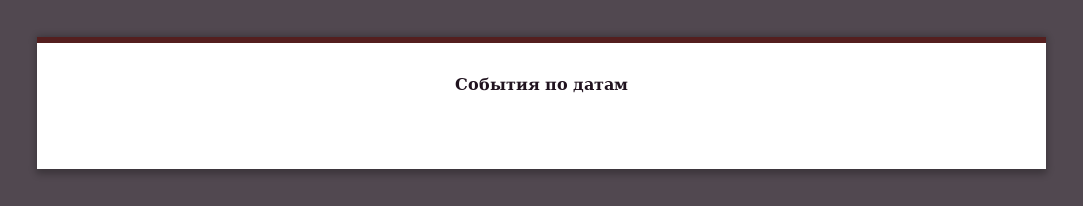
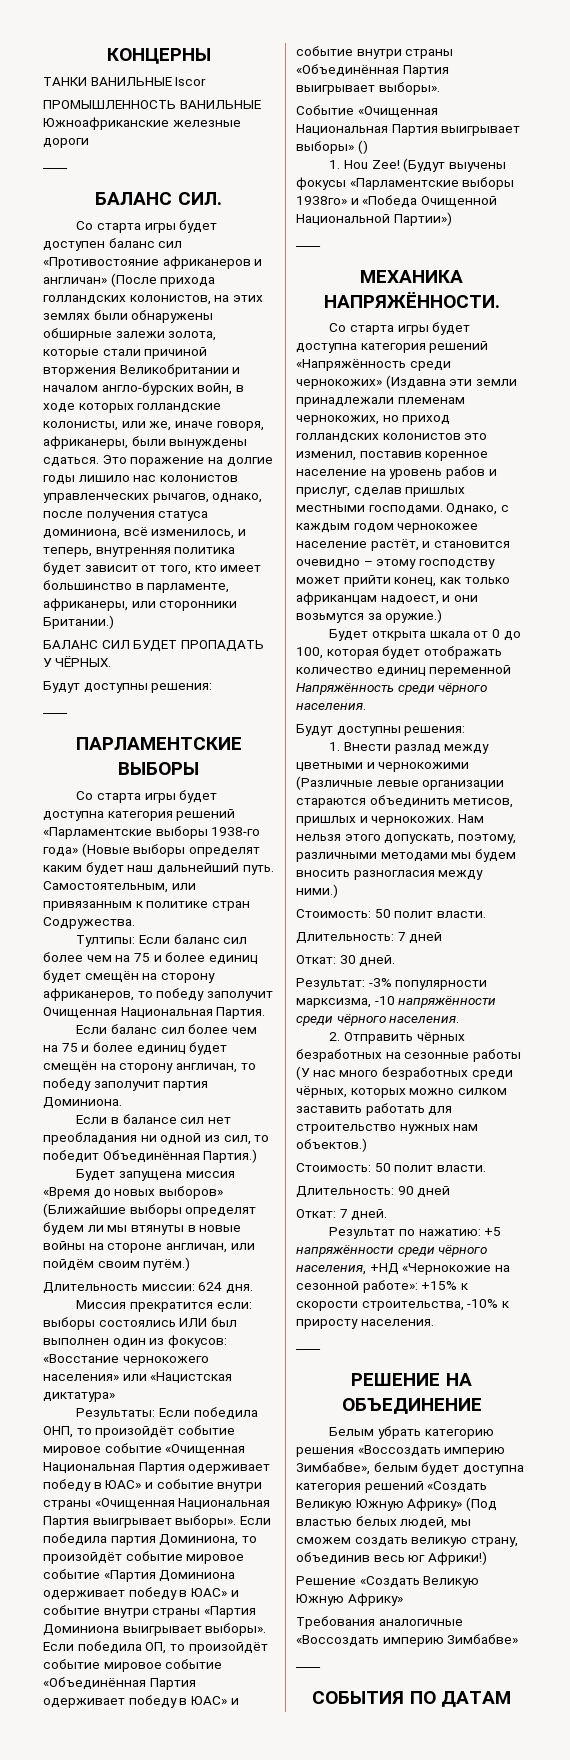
[455,77,628,93] События по датам -> [106,48,211,64] [43,77,207,86] [43,100,261,109] [43,117,241,130] [43,138,89,148] [43,168,68,169] [95,192,222,205] [76,220,218,233] [43,238,183,251] [43,256,263,269] [43,273,216,287] [43,295,263,305] [43,310,214,323] [43,328,217,341] [43,347,208,359] [43,364,241,377] [43,382,244,395] [43,403,222,413] [43,421,264,431] [43,436,248,449] [43,455,273,467] [43,475,238,485] [43,493,263,503] [43,511,209,521] [43,527,246,539] [43,547,236,557] [43,562,262,575] [43,580,230,593] [43,598,238,611] [43,615,114,629] [43,640,264,652] [43,656,111,667] [43,681,213,693] [43,713,68,714] [75,737,242,750] [118,762,199,775] [76,790,218,803] [43,809,236,821] [43,826,261,839] [43,843,260,857] [43,862,274,875] [43,881,196,893] [43,901,250,911] [43,917,135,929] [76,934,248,947] [43,952,258,965] [43,970,215,983] [43,988,273,1001] [43,1007,266,1019] [76,1024,257,1034] [43,1042,228,1055] [43,1061,256,1073] [43,1078,209,1091] [43,1097,122,1109] [76,1114,231,1124] [43,1132,270,1145] [43,1149,258,1163] [76,1169,235,1181] [43,1186,223,1199] [43,1203,257,1217] [43,1222,242,1235] [43,1241,255,1253] [43,1257,191,1271] [43,1282,253,1294] [76,1300,252,1312] [43,1317,237,1330] [43,1335,227,1348] [43,1354,209,1366] [43,1372,233,1384] [43,1392,115,1402] [76,1407,258,1420] [43,1425,235,1438] [43,1443,246,1456] [43,1462,271,1474] [43,1479,263,1492] [43,1498,271,1510] [43,1515,271,1528] [43,1533,257,1546] [43,1551,245,1564] [43,1569,236,1582] [43,1587,239,1600] [43,1605,256,1618] [43,1623,267,1636] [43,1641,268,1654] [43,1659,223,1672] [43,1677,196,1690] [43,1695,239,1708] [296,46,454,59] [296,64,449,77] [296,82,440,95] [296,105,438,118] [296,124,521,136] [296,140,368,154] [329,158,506,172] [296,177,515,190] [296,195,497,208] [296,212,452,226] [296,246,321,247] [360,270,463,283] [323,291,500,308] [329,322,471,335] [296,341,489,353] [296,359,451,371] [296,375,517,389] [296,397,465,407] [296,415,451,425] [296,433,488,443] [296,451,489,461] [296,466,497,479] [296,487,466,497] [296,503,509,515] [296,523,479,533] [296,539,510,551] [296,559,495,569] [296,575,510,587] [296,592,478,605] [296,609,443,623] [329,629,521,641] [296,646,502,659] [296,665,512,677] [296,683,488,695] [296,703,366,710] [296,724,466,736] [329,742,490,754] [296,762,470,772] [296,776,505,790] [296,795,514,808] [296,814,484,826] [296,834,516,844] [296,849,516,862] [296,870,484,880] [296,884,338,898] [296,909,486,918] [296,932,443,944] [296,955,396,967] [296,978,488,990] [296,996,497,1008] [296,1014,460,1026] [329,1032,465,1044] [296,1049,521,1062] [296,1066,513,1080] [296,1086,507,1098] [296,1103,453,1116] [296,1124,479,1134] [296,1138,367,1152] [296,1163,486,1172] [296,1186,451,1198] [296,1209,388,1221] [329,1227,502,1239] [296,1245,488,1257] [296,1263,510,1275] [296,1280,468,1293] [296,1299,509,1311] [296,1319,434,1329] [296,1349,321,1350] [351,1373,472,1386] [341,1398,482,1414] [329,1426,494,1439] [296,1445,506,1457] [296,1462,524,1475] [296,1481,488,1493] [296,1497,497,1511] [296,1516,471,1529] [296,1537,518,1547] [296,1551,487,1565] [296,1576,480,1588] [296,1593,403,1606] [296,1616,463,1629] [296,1634,519,1647] [296,1667,321,1668] [312,1691,511,1707] КОНЦЕРНЫ // ТАНКИ ВАНИЛЬНЫЕ Iscor // ПРОМЫШЛЕННОСТЬ ВАНИЛЬНЫЕ Южноафриканские железные дороги // ____ // БАЛАНС СИЛ. // Со старта игры будет доступен баланс сил «Противостояние африканеров и англичан» (После прихода голландских колонистов, на этих землях были обнаружены обширные залежи золота, которые стали причиной вторжения Великобритании и началом англо-бурских войн, в ходе которых голландские колонисты, или же, иначе говоря, африканеры, были вынуждены сдаться. Это поражение на долгие годы лишило нас колонистов управленческих рычагов, однако, после получения статуса доминиона, всё изменилось, и теперь, внутренняя политика будет зависит от того, кто имеет большинство в парламенте, африканеры, или сторонники Британии.) // БАЛАНС СИЛ БУДЕТ ПРОПАДАТЬ У ЧЁРНЫХ. // Будут доступны решения: // ____ // ПАРЛАМЕНТСКИЕ ВЫБОРЫ // Со старта игры будет доступна категория решений «Парламентские выборы 1938-го года» (Новые выборы определят каким будет наш дальнейший путь. Самостоятельным, или привязанным к политике стран Содружества. // Тултипы: Если баланс сил более чем на 75 и более единиц будет смещён на сторону африканеров, то победу заполучит Очищенная Национальная Партия. // Если баланс сил более чем на 75 и более единиц будет смещён на сторону англичан, то победу заполучит партия Доминиона. // Если в балансе сил нет преобладания ни одной из сил, то победит Объединённая Партия.) // Будет запущена миссия «Время до новых выборов» (Ближайшие выборы определят будем ли мы втянуты в новые войны на стороне англичан, или пойдём своим путём.) // Длительность миссии: 624 дня. // Миссия прекратится если: выборы состоялись ИЛИ был выполнен один из фокусов: «Восстание чернокожего населения» или «Нацистская диктатура» // Результаты: Если победила ОНП, то произойдёт событие мировое событие «Очищенная Национальная Партия одерживает победу в ЮАС» и событие внутри страны «Очищенная Национальная Партия выигрывает выборы». Если победила партия Доминиона, то произойдёт событие мировое событие «Партия Доминиона одерживает победу в ЮАС» и событие внутри страны «Партия Доминиона выигрывает выборы». Если победила ОП, то произойдёт событие мировое событие «Объединённая Партия одерживает победу в ЮАС» и событие внутри страны «Объединённая Партия выигрывает выборы». // Событие «Очищенная Национальная Партия выигрывает выборы» () // 1. Hou Zee! (Будут выучены фокусы «Парламентские выборы 1938го» и «Победа Очищенной Национальной Партии») // ____ // МЕХАНИКА НАПРЯЖЁННОСТИ. // Со старта игры будет доступна категория решений «Напряжённость среди чернокожих» (Издавна эти земли принадлежали племенам чернокожих, но приход голландских колонистов это изменил, поставив коренное население на уровень рабов и прислуг, сделав пришлых местными господами. Однако, с каждым годом чернокожее население растёт, и становится очевидно – этому господству может прийти конец, как только африканцам надоест, и они возьмутся за оружие.) // Будет открыта шкала от 0 до 100, которая будет отображать количество единиц переменной Напряжённость среди чёрного населения. // Будут доступны решения: // 1. Внести разлад между цветными и чернокожими (Различные левые организации стараются объединить метисов, пришлых и чернокожих. Нам нельзя этого допускать, поэтому, различными методами мы будем вносить разногласия между ними.) // Стоимость: 50 полит власти. // Длительность: 7 дней // Откат: 30 дней. // Результат: -3% популярности марксизма, -10 напряжённости среди чёрного населения. // 2. Отправить чёрных безработных на сезонные работы (У нас много безработных среди чёрных, которых можно силком заставить работать для строительство нужных нам объектов.) // Стоимость: 50 полит власти. // Длительность: 90 дней // Откат: 7 дней. // Результат по нажатию: +5 напряжённости среди чёрного населения, +НД «Чернокожие на сезонной работе»: +15% к скорости строительства, -10% к приросту населения. // ____ // РЕШЕНИЕ НА ОБЪЕДИНЕНИЕ // Белым убрать категорию решения «Воссоздать империю Зимбабве», белым будет доступна категория решений «Создать Великую Южную Африку» (Под властью белых людей, мы сможем создать великую страну, объединив весь юг Африки!) // Решение «Создать Великую Южную Африку» // Требования аналогичные «Воссоздать империю Зимбабве» // ____ // СОБЫТИЯ ПО ДАТАМ

